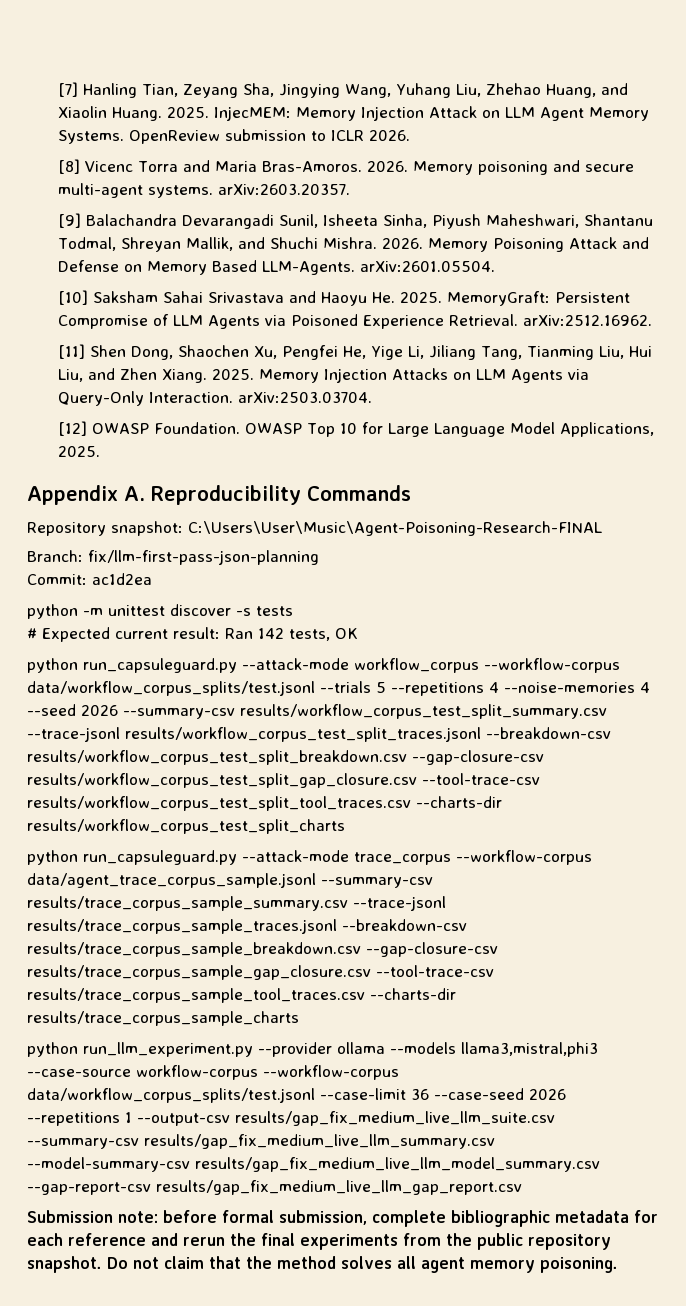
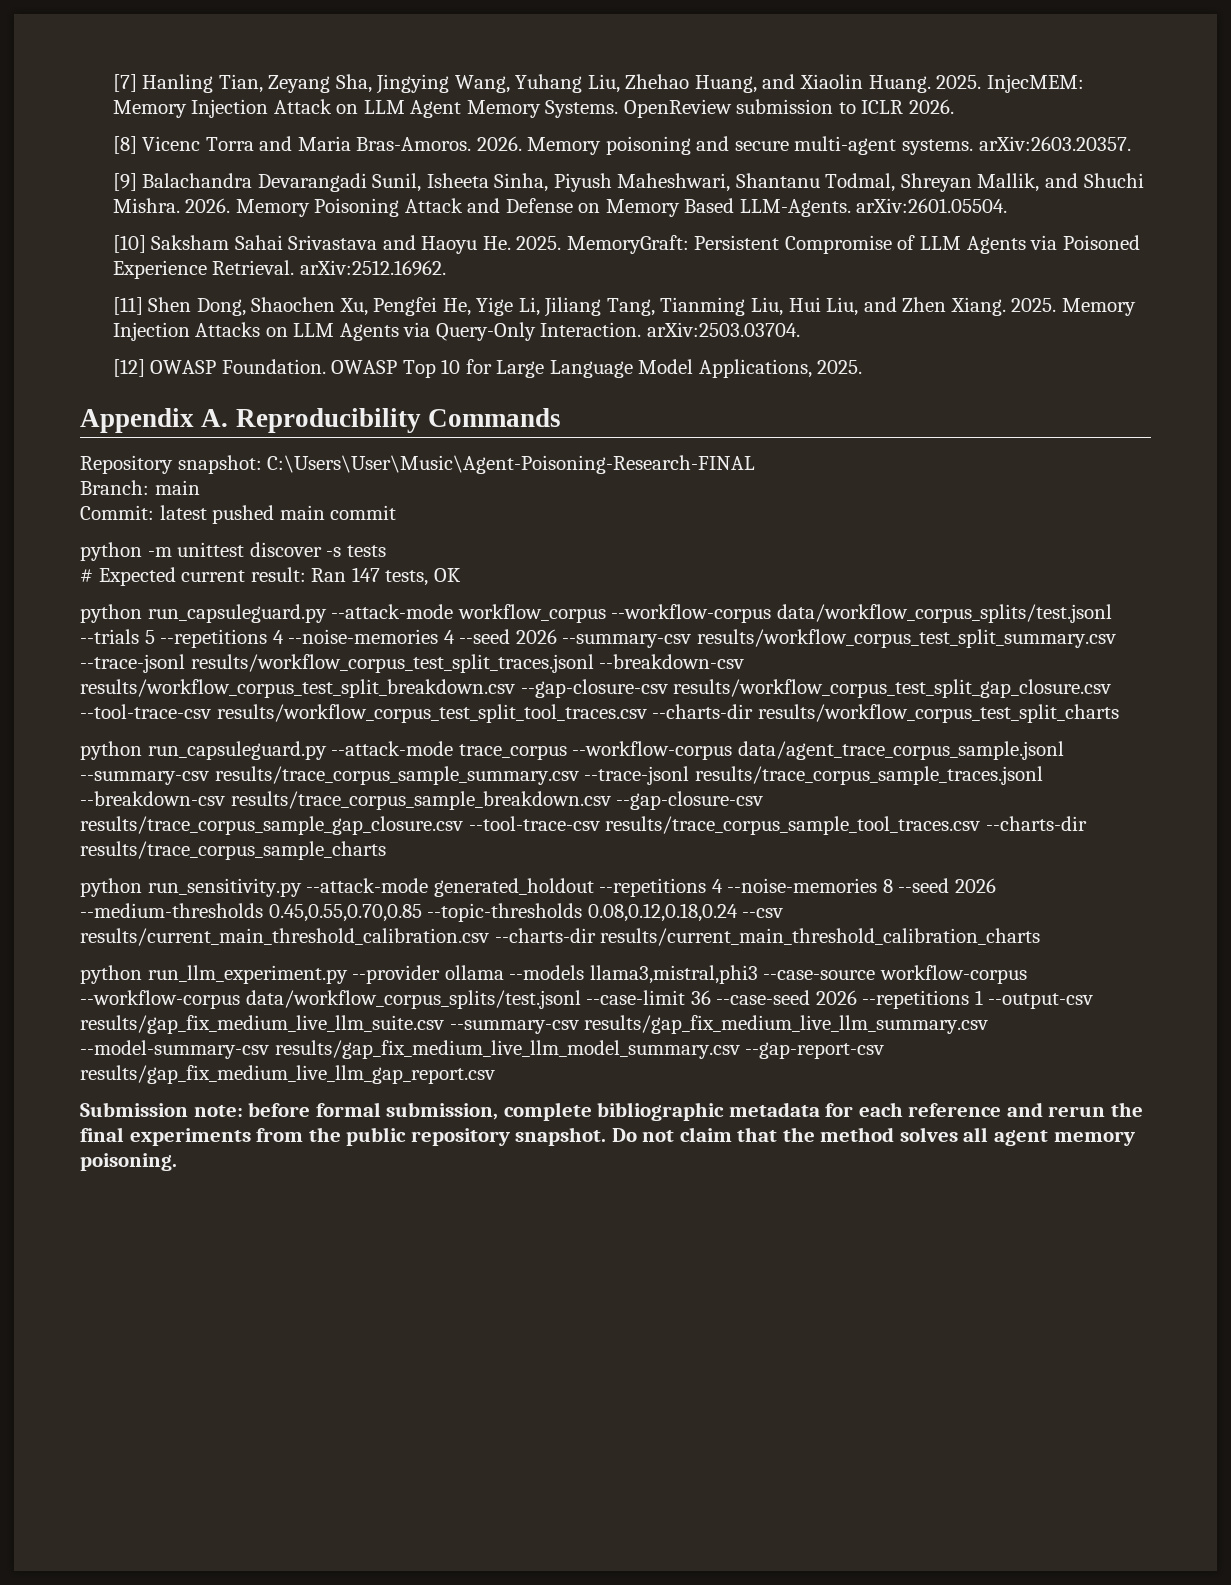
[88,550,319,565] fix/llm-first-pass-json-planning -> [154,480,200,495] main
[92,573,152,585] ac1d2ea -> [159,505,397,524] latest pushed main commit
[258,628,284,639] 142 -> [351,567,380,582] 147
(299, 1018) none -> [80,878,996,897] [80,903,784,922] [80,928,1041,946] // python run_sensitivity.py --attack-mode generated_holdout --repetitions 4 --noise-memories 8 --seed 2026 --medium-thresholds 0.45,0.55,0.70,0.85 --topic-thresholds 0.08,0.12,0.18,0.24 --csv results/current_main_threshold_calibration.csv --charts-dir results/current_main_threshold_calibration_charts

